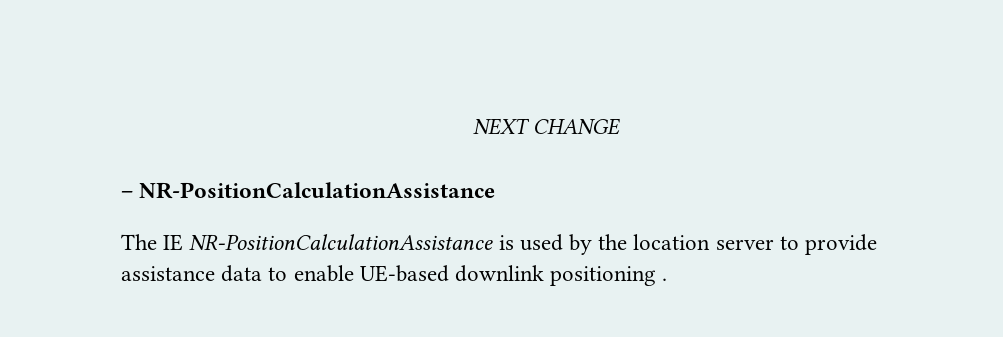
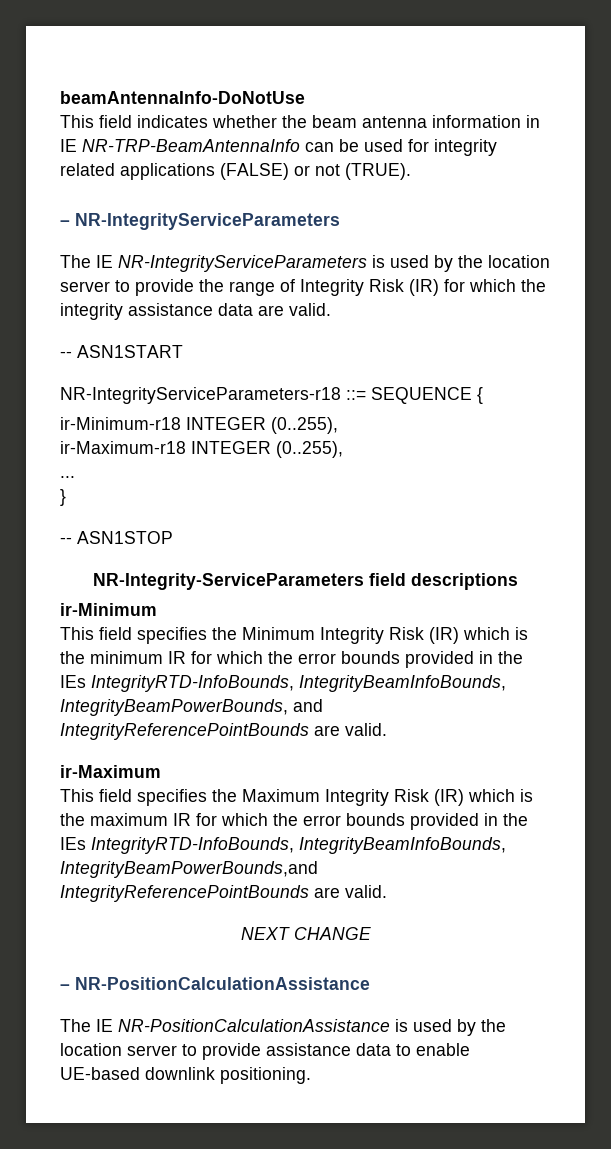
(472, 126) none -> [60,91,305,104] [60,115,540,128] [60,139,497,156] [60,163,411,180] [60,213,340,230] [60,255,550,272] [60,279,546,296] [60,303,331,320] [60,345,183,358] [60,387,483,404] [60,417,338,434] [60,441,343,458] [60,476,75,478] [60,489,66,506] [60,531,173,544] [93,573,518,590] [60,603,157,616] [60,627,528,644] [60,651,523,668] [60,675,506,692] [60,699,323,716] [60,723,387,740] [60,765,161,778] [60,789,533,806] [60,813,528,830] [60,837,506,854] [60,861,318,878] [60,885,387,902] beamAntennaInfo-DoNotUse // This field indicates whether the beam antenna information in IE NR-TRP-BeamAntennaInfo can be used for integrity related applications (FALSE) or not (TRUE). // – NR-IntegrityServiceParameters // The IE NR-IntegrityServiceParameters is used by the location server to provide the range of Integrity Risk (IR) for which the integrity assistance data are valid. // -- ASN1START // NR-IntegrityServiceParameters-r18 ::= SEQUENCE { // ir-Minimum-r18 INTEGER (0..255), // ir-Maximum-r18 INTEGER (0..255), // ... // } // -- ASN1STOP // NR-Integrity-ServiceParameters field descriptions // ir-Minimum // This field specifies the Minimum Integrity Risk (IR) which is the minimum IR for which the error bounds provided in the IEs IntegrityRTD-InfoBounds, IntegrityBeamInfoBounds, IntegrityBeamPowerBounds, and IntegrityReferencePointBounds are valid. // ir-Maximum // This field specifies the Maximum Integrity Risk (IR) which is the maximum IR for which the error bounds provided in the IEs IntegrityRTD-InfoBounds, IntegrityBeamInfoBounds, IntegrityBeamPowerBounds,and IntegrityReferencePointBounds are valid. //
[550,266,668,286] positioning . -> [220,1067,311,1084] positioning.

